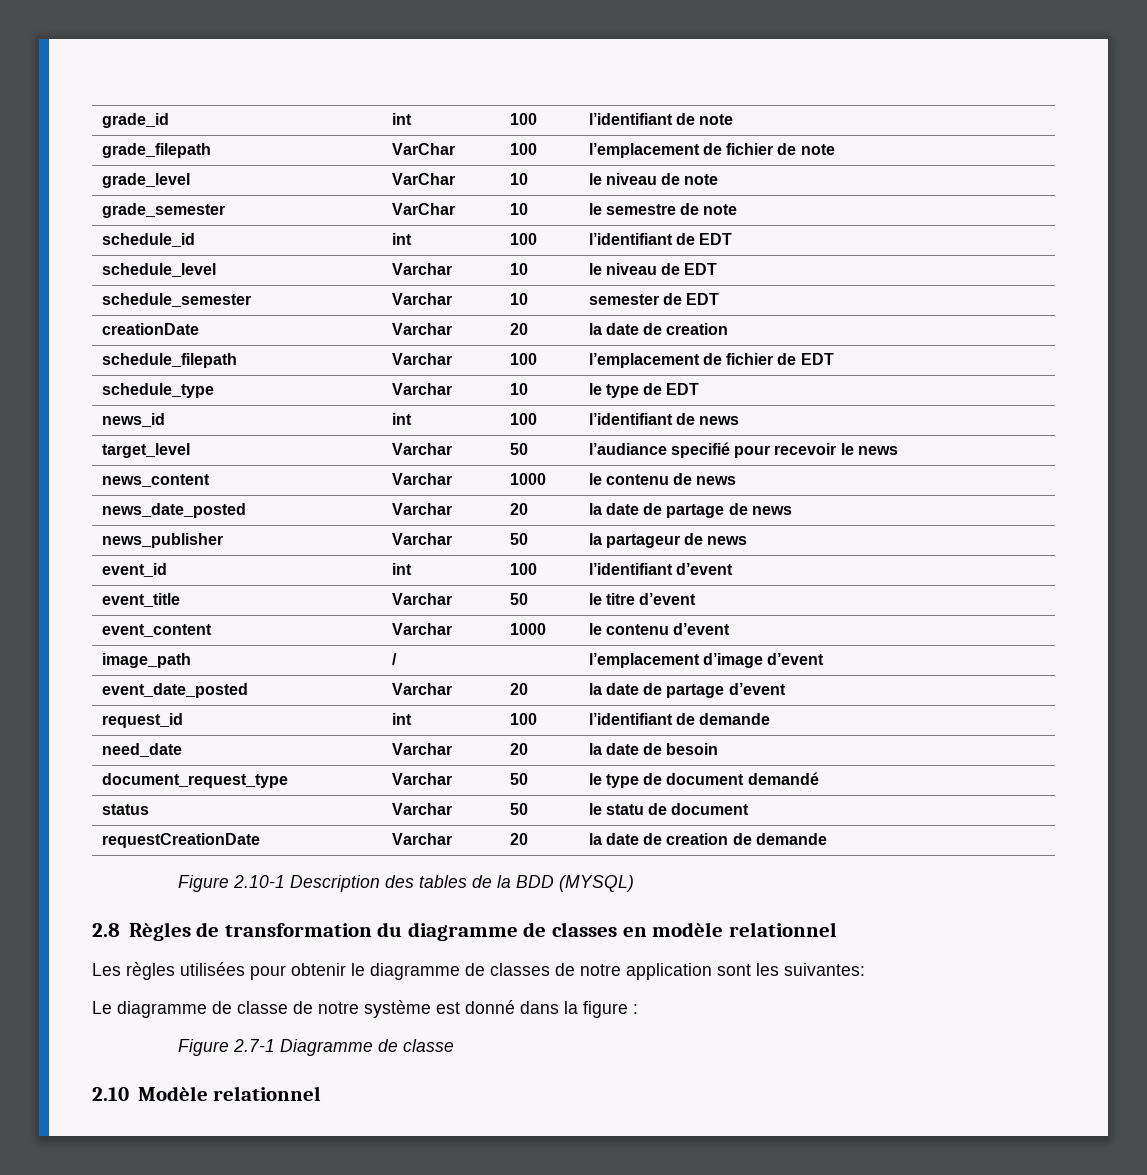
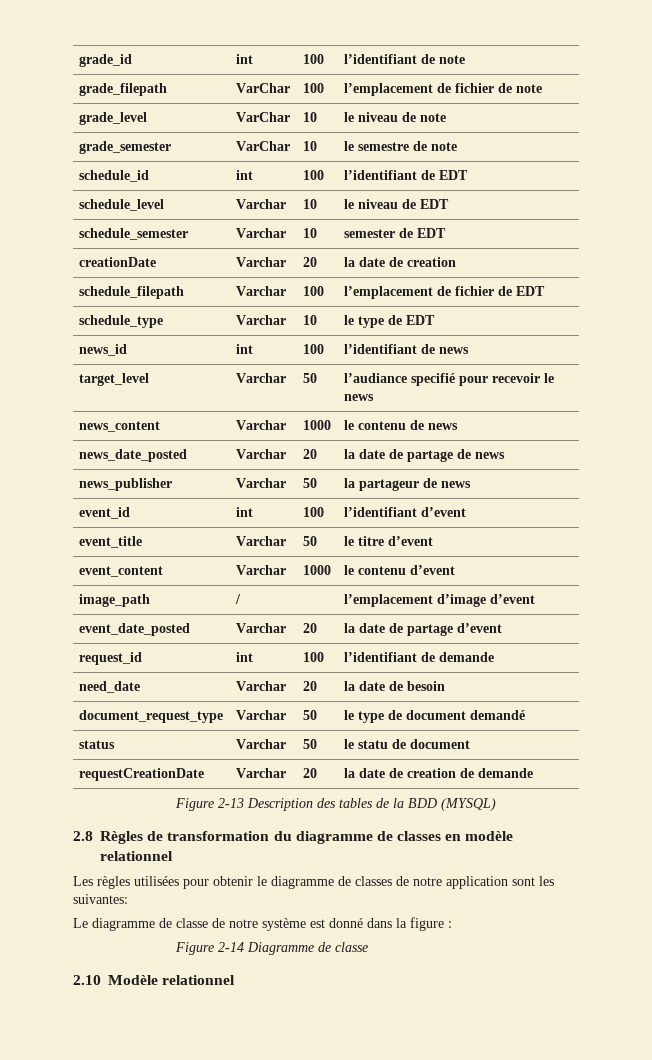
[232,875,285,888] 2.10-1 -> [218,798,245,808] 2-13
[232,1039,275,1052] 2.7-1 -> [218,942,245,952] 2-14

